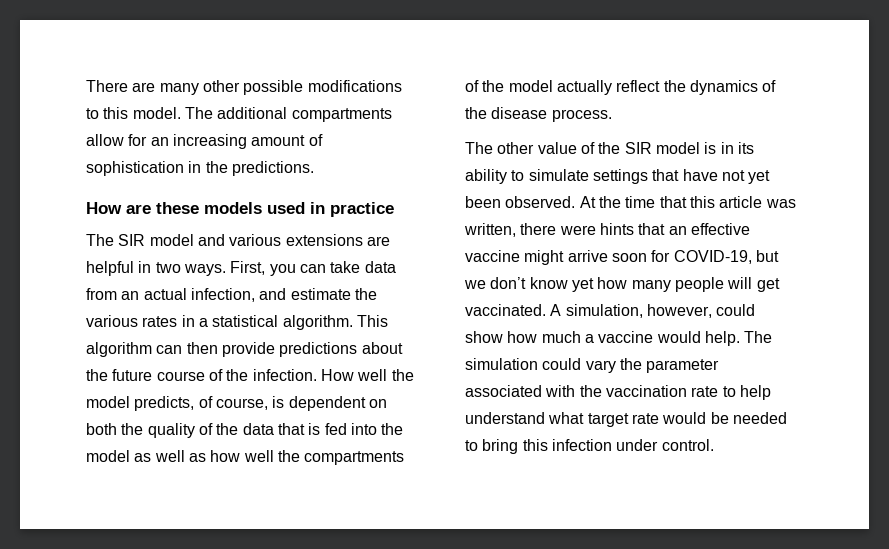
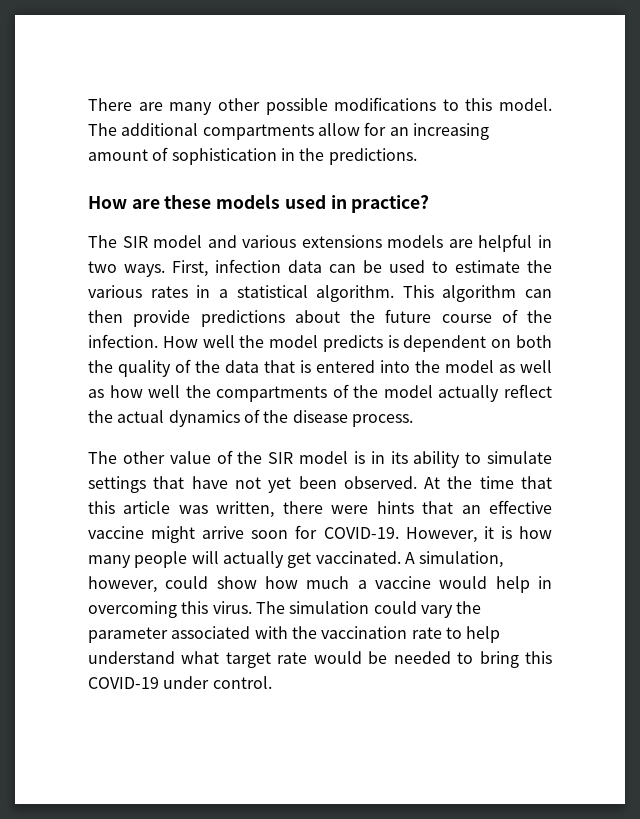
[330,202,394,217] practice -> [351,195,430,213] practice?
(363, 240) none -> [387,235,444,248] models
[269,261,396,276] [86,288,287,302] you can take data from an actual infection, and -> [215,259,448,273] infection data can be used to
[134,396,268,411] predicts, of course, -> [322,335,383,352] predicts
[324,423,347,435] fed -> [316,360,375,373] entered
(686, 86) none -> [117,410,165,423] actual
[673,250,779,264] [464,277,594,292] COVID-19, but we don’t know yet -> [323,526,512,543] COVID-19. However, it is
(753, 283) none -> [222,551,284,568] actually
[704,331,740,346] help. -> [495,576,552,593] [88,601,252,618] help in overcoming this virus.
[551,439,612,451] infection -> [88,677,159,689] COVID-19

